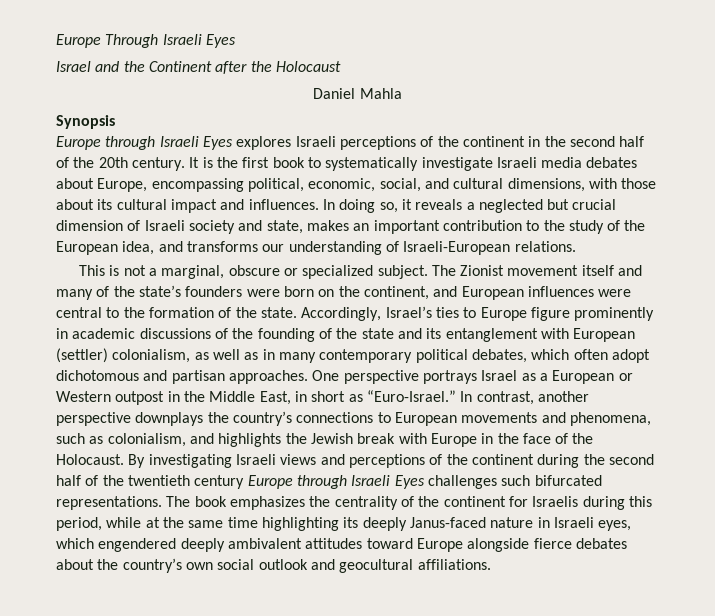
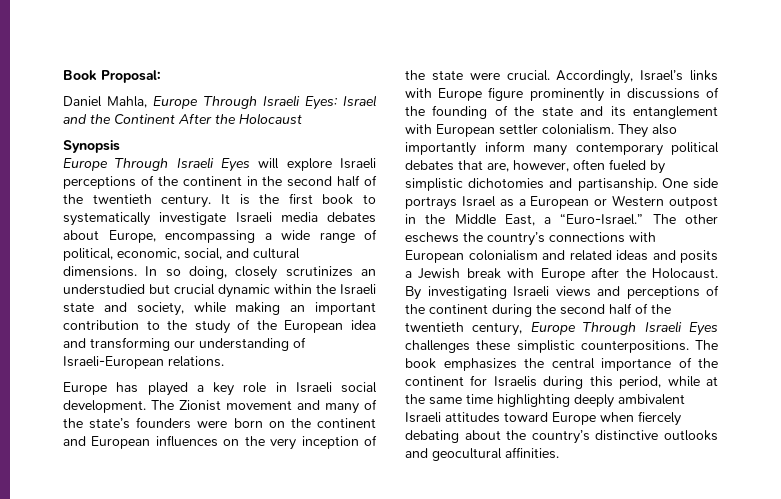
[56,34,236,48] [56,61,341,74] [313,88,402,99] [56,115,115,129] [56,136,292,150] Europe Through Israeli Eyes // Israel and the Continent after the Holocaust // Daniel Mahla // Synopsis // Europe through Israeli Eyes explores -> [63,70,161,83] [63,95,377,110] [63,113,302,125] [63,140,120,153] [63,157,332,172] Book Proposal: // Daniel Mahla, Europe Through Israeli Eyes: Israel and the Continent After the Holocaust // Synopsis // Europe Through Israeli Eyes will explore
[98,157,128,168] 20th -> [92,194,152,204] twentieth
(244, 185) none -> [264,229,377,243] a wide range of
[507,178,657,192] [56,199,617,213] [56,220,349,234] dimensions, with those about its cultural impact and influences. In doing so, it reveals a neglected but crucial dimension of Israeli society and state, makes -> [63,266,376,280] [63,284,376,298] [63,302,281,316] dimensions. In so doing, closely scrutinizes an understudied but crucial dynamic within the Israeli state and society, while making
[122,241,258,255] idea, and transforms -> [351,320,376,330] [63,337,170,351] idea and transforming
[78,265,428,279] This is not a marginal, obscure or specialized subject. -> [63,382,377,396] [63,400,146,413] Europe has played a key role in Israeli social development.
[581,265,614,276] itself -> (292, 405) none
[363,286,429,300] continent, -> [317,418,376,428] continent
[598,289,632,297] [56,306,477,321] were central to the formation of the state. Accordingly, Israel’s ties to -> [223,435,377,450] [405,70,718,84] [405,88,432,98] on the very inception of the state were crucial. Accordingly, Israel’s links with
[72,328,136,339] academic -> (621, 93) none
[56,348,650,363] [56,370,419,384] (settler) colonialism, as well as in many contemporary political debates, which often adopt dichotomous and partisan approaches. One perspective -> [499,124,677,138] [405,141,719,156] [405,159,665,174] [405,178,718,191] settler colonialism. They also importantly inform many contemporary political debates that are, however, often fueled by simplistic dichotomies and partisanship. One side
[294,390,589,405] [56,411,651,426] [56,433,569,447] in short as “Euro-Israel.” In contrast, another perspective downplays the country’s connections to European movements and phenomena, such as colonialism, and highlights the Jewish break with Europe in the face of -> [544,213,718,225] [405,232,656,246] [405,250,718,263] [405,267,620,281] a “Euro-Israel.” The other eschews the country’s connections with European colonialism and related ideas and posits a Jewish break with Europe after
[194,475,602,489] [56,496,162,510] century Europe through Israeli Eyes challenges such bifurcated representations. -> [472,321,718,336] [405,340,689,353] century, Europe Through Israeli Eyes challenges these simplistic counterpositions.
[334,496,398,510] centrality -> [551,358,671,371] central importance
[343,517,632,531] [56,538,177,552] its deeply Janus-faced nature in Israeli eyes, which engendered -> (570, 400) none
(302, 543) none -> [405,412,441,423] Israeli
[467,538,627,552] [56,558,308,573] alongside fierce debates about the country’s own social outlook -> [600,411,681,426] [405,430,718,444] when fiercely debating about the country’s distinctive outlooks
[417,559,491,570] affiliations. -> [505,447,559,459] affinities.

